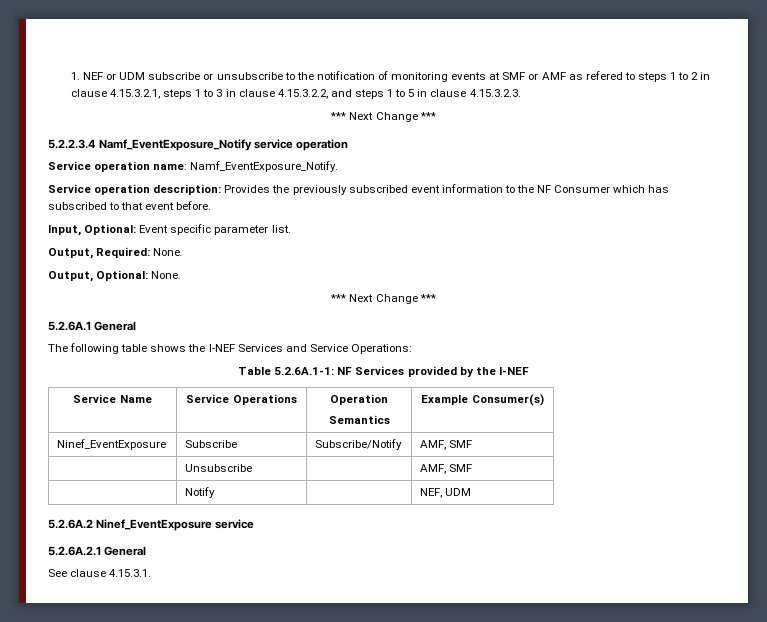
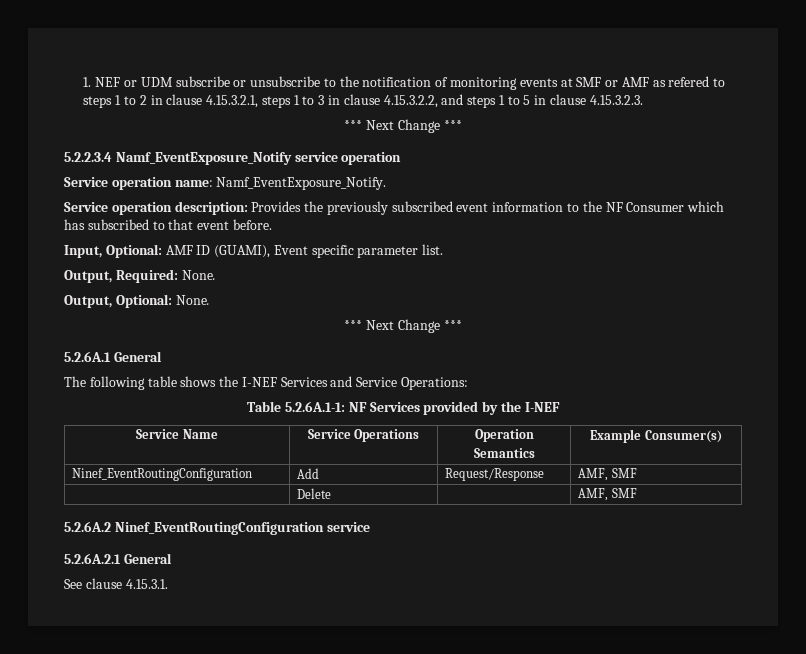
(137, 229) none -> [165,245,271,258] AMF ID (GUAMI),
[57,439,167,450] [185,440,238,448] [315,439,403,450] [420,440,473,450] [185,464,253,472] [420,464,473,474] [185,487,216,498] [420,488,472,498] Ninef_EventExposure | Subscribe | Subscribe/Notify | AMF, SMF // | Unsubscribe | | AMF, SMF // | Notify | | NEF, UDM -> [72,468,253,481] [297,468,320,479] [445,468,545,481] [578,468,637,481] [297,488,332,499] [578,488,637,501] Ninef_EventRoutingConfiguration | Add | Request/Response | AMF, SMF // | Delete | | AMF, SMF
[96,519,213,531] Ninef_EventExposure -> [114,522,324,535] Ninef_EventRoutingConfiguration

